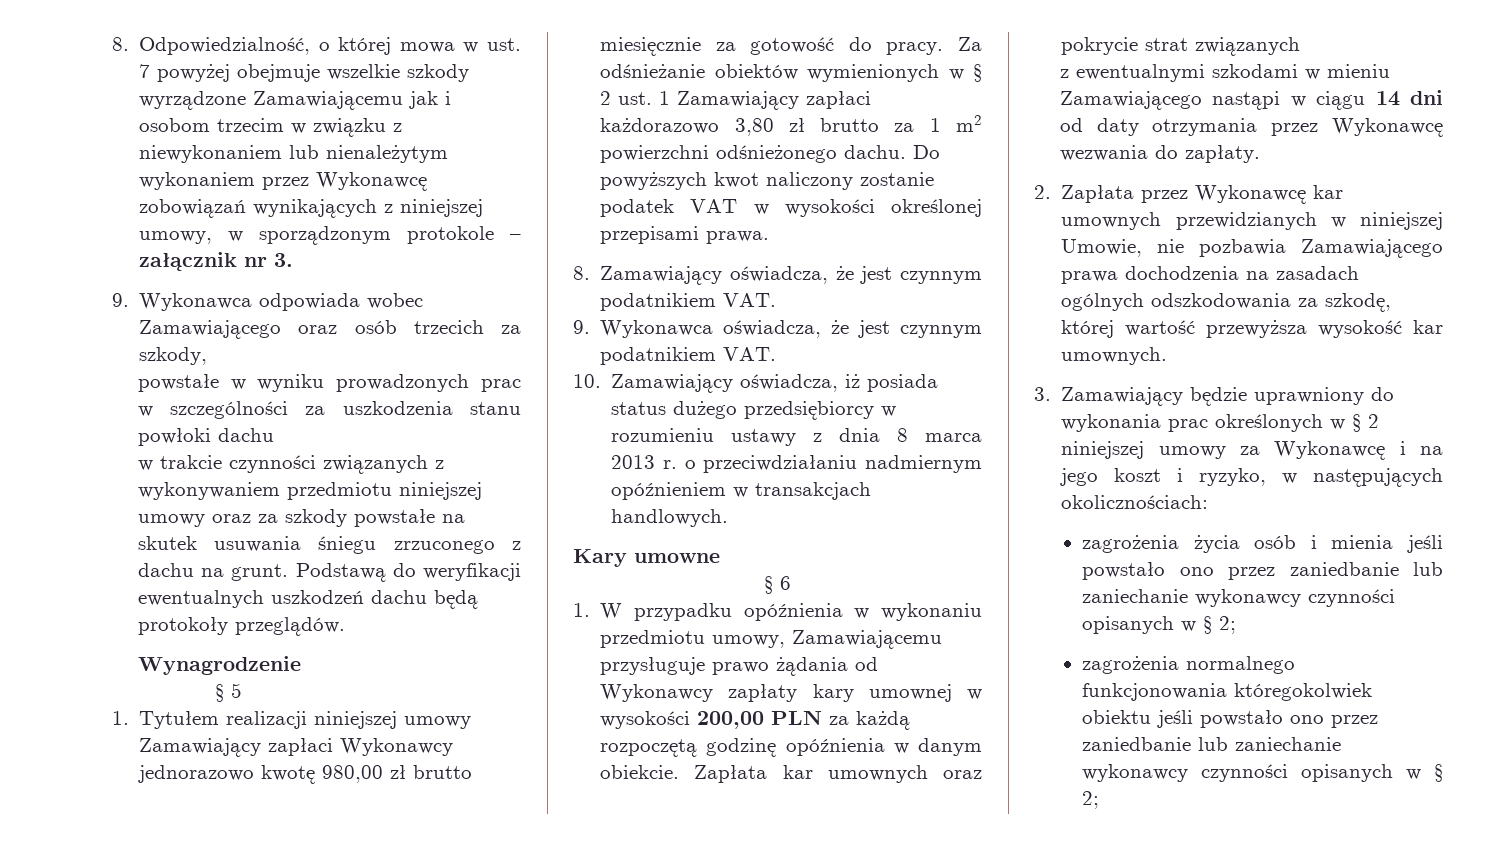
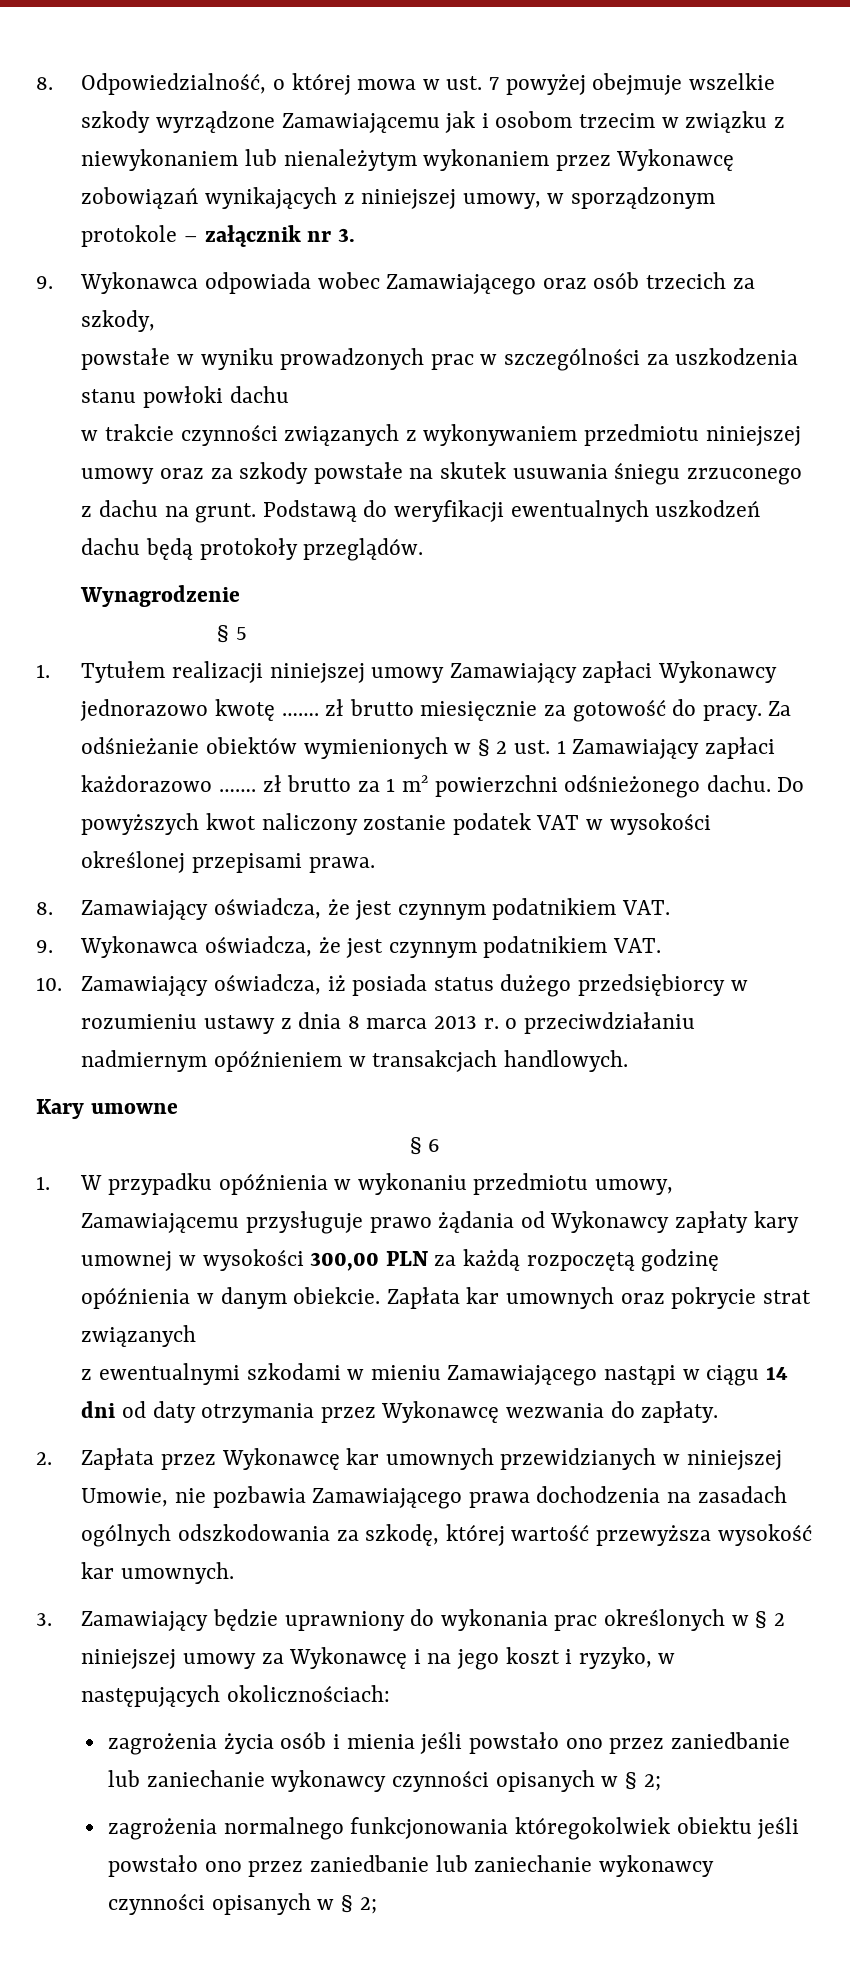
[322,765,384,783] 980,00 -> [281,713,319,716] …….
[734,118,774,136] 3,80 -> [218,789,256,792] …….
[697,711,765,729] 200,00 -> [310,1252,380,1271] 300,00

